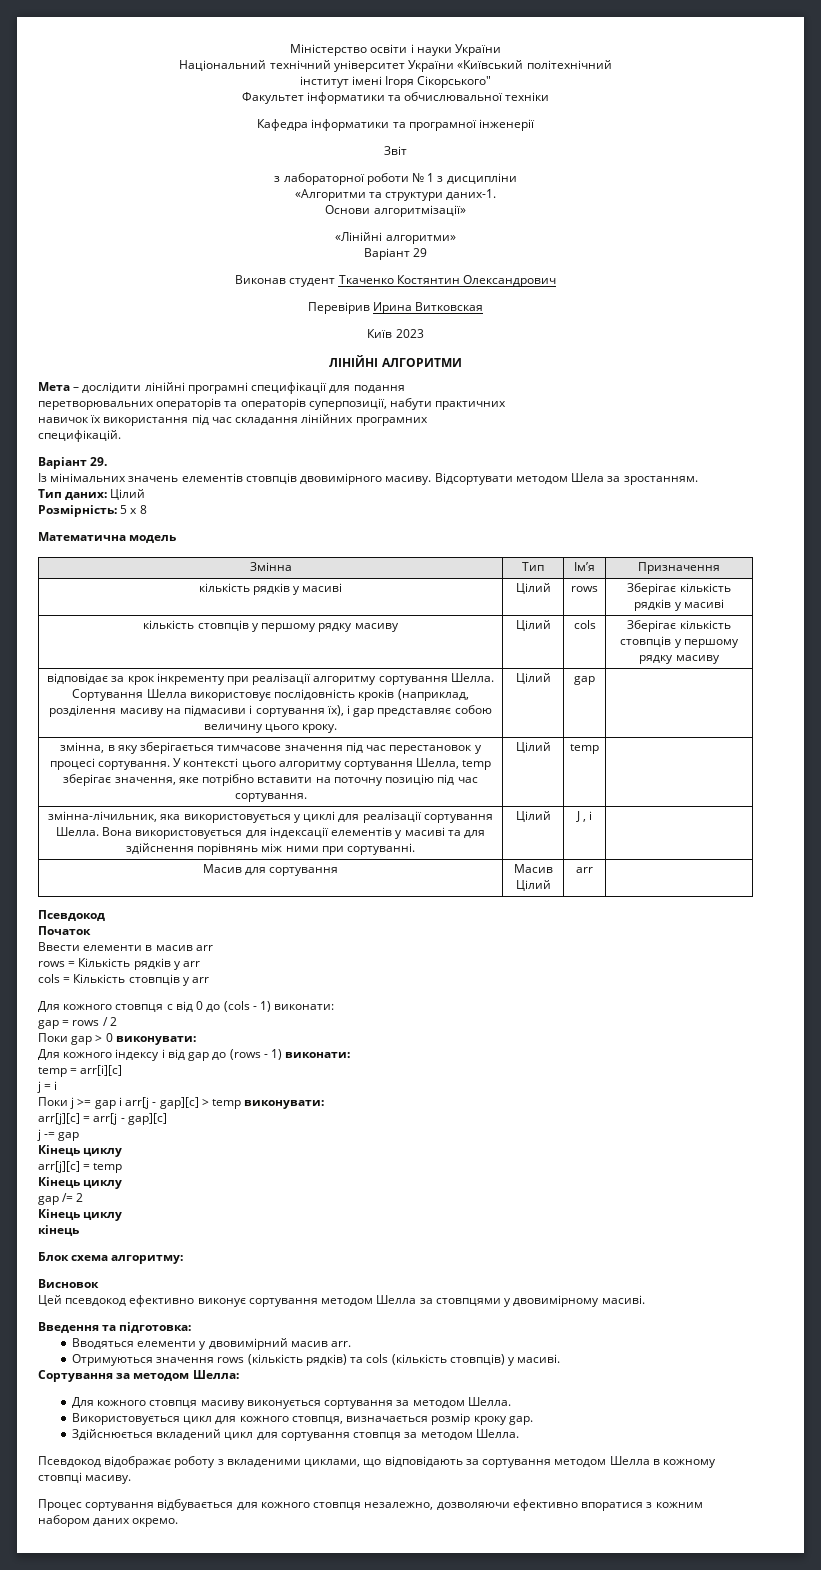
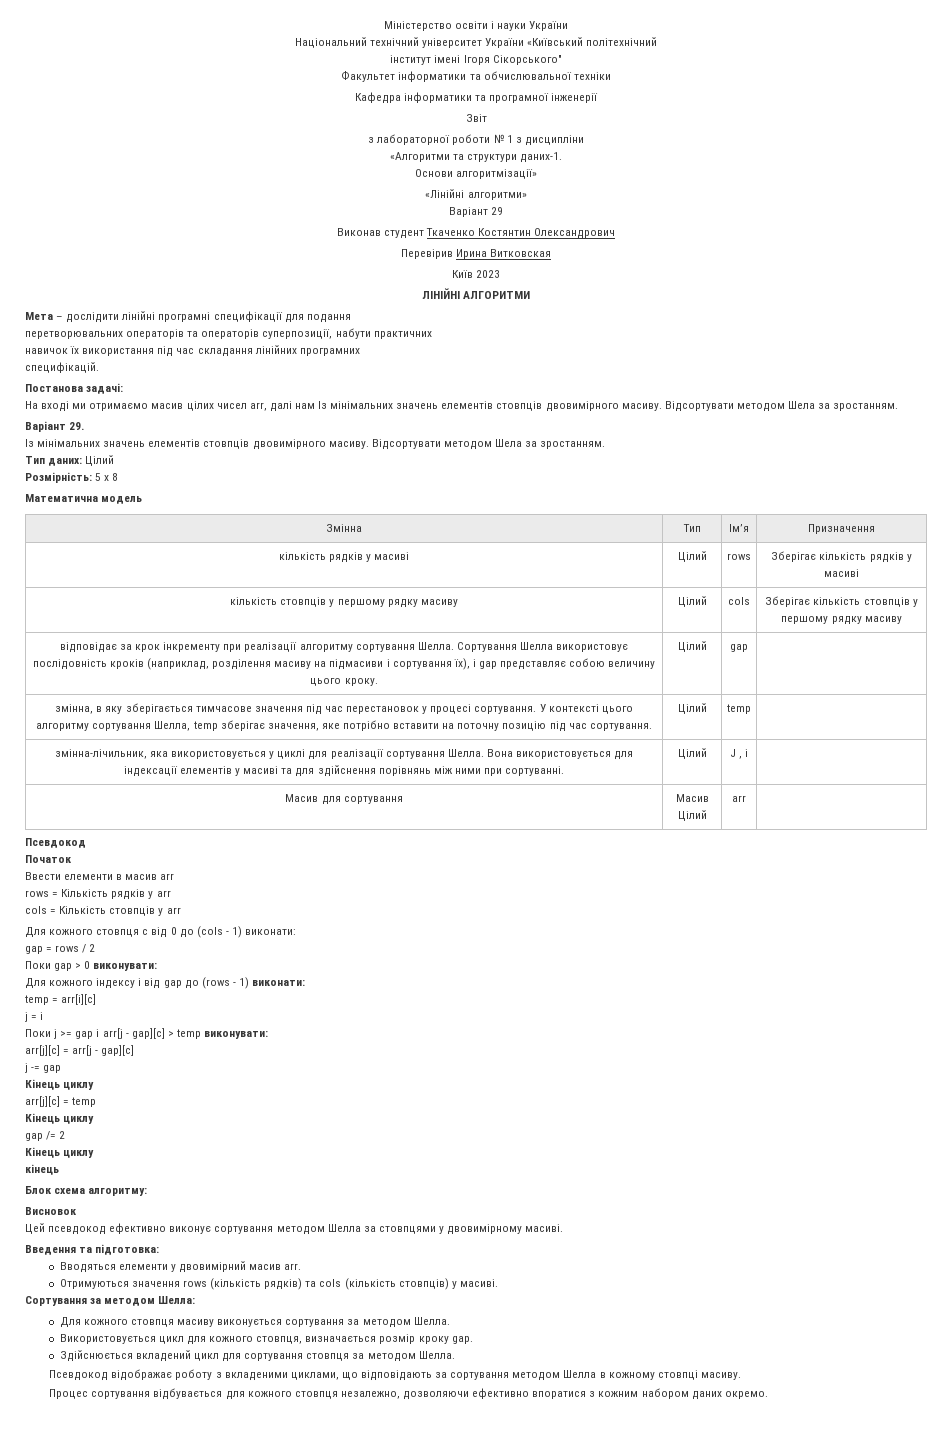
(121, 436) none -> [25,383,124,394] [25,401,899,412] // Постанова задачі: // На вході ми отримаємо масив цілих чисел arr, далі нам Із мінімальних значень елементів стовпців двовимірного масиву. Відсортувати методом Шела за зростанням.

